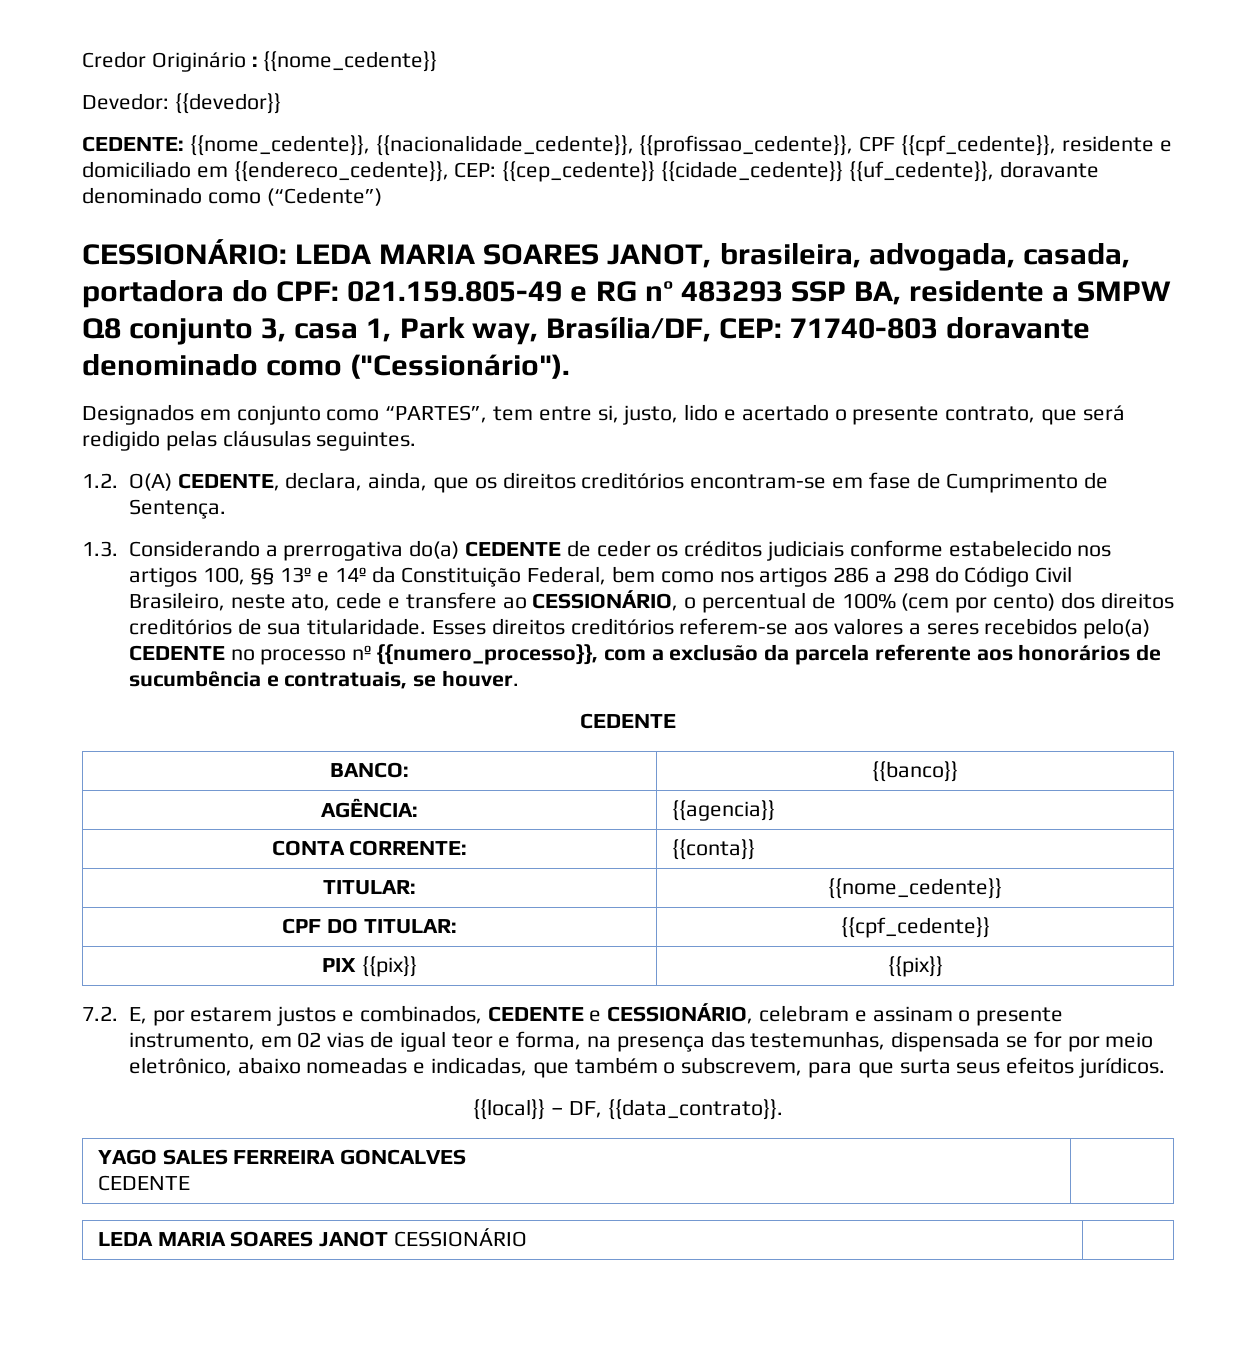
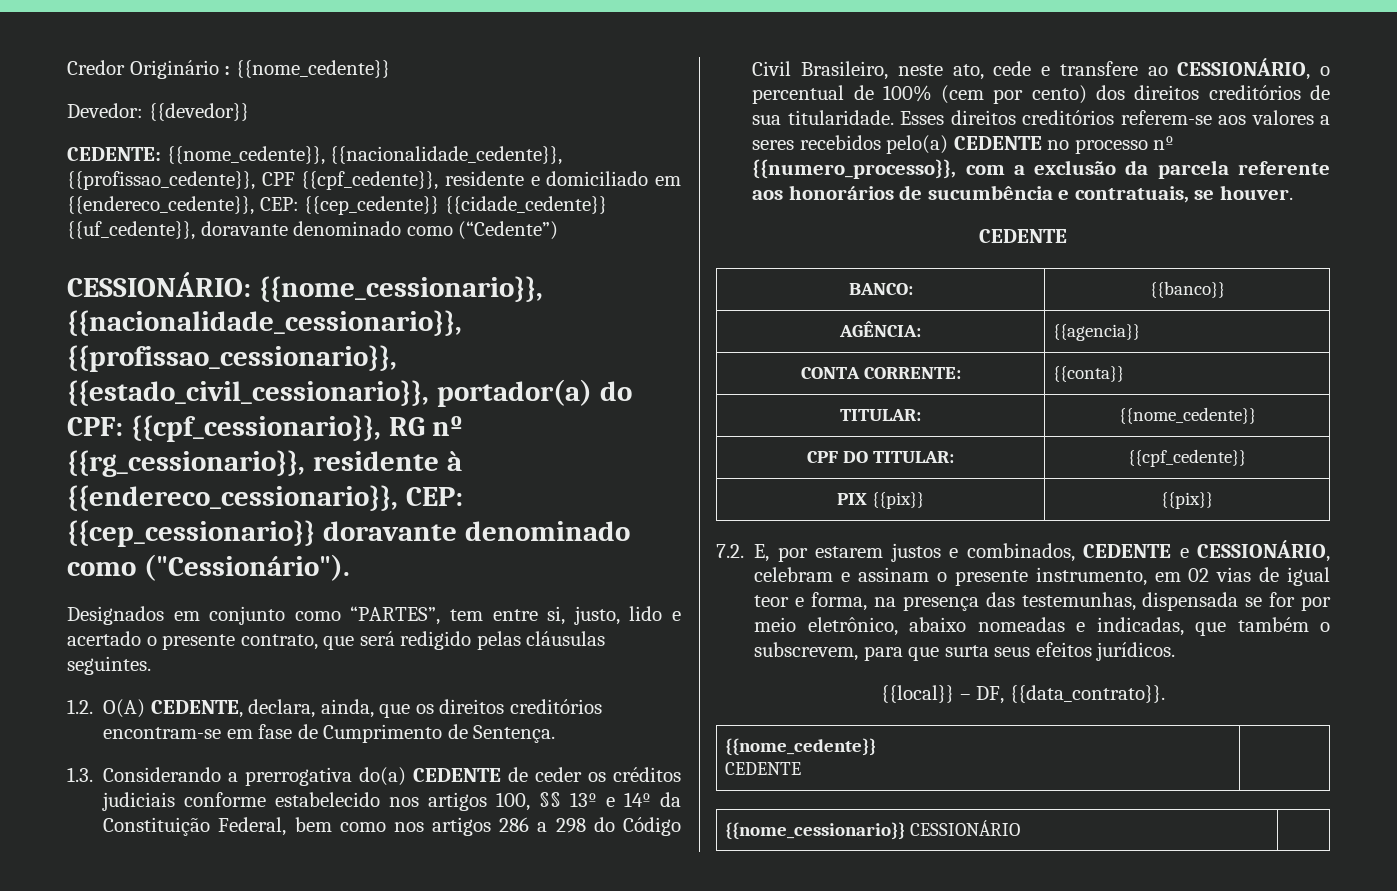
[295,243,1130,271] [82,280,1172,308] [82,317,938,345] LEDA MARIA SOARES JANOT, brasileira, advogada, casada, portadora do CPF: 021.159.805-49 e RG nº 483293 SSP BA, residente a SMPW Q8 conjunto 3, casa 1, Park way, Brasília/DF, CEP: 71740-803 -> [258,276,543,302] [67,310,462,336] [67,345,397,372] [67,379,632,407] [67,415,464,442] [67,450,462,477] [67,485,463,511] [67,520,315,547] {{nome_cessionario}}, {{nacionalidade_cessionario}}, {{profissao_cessionario}}, {{estado_civil_cessionario}}, portador(a) do CPF: {{cpf_cessionario}}, RG nº {{rg_cessionario}}, residente à {{endereco_cessionario}}, CEP: {{cep_cessionario}}
[97,1149,467,1165] [97,1175,190,1191] [97,1231,389,1247] YAGO SALES FERREIRA GONCALVES // CEDENTE | // LEDA MARIA SOARES JANOT -> [725,738,877,756] [725,762,802,775] [725,822,906,840] {{nome_cedente}} // CEDENTE | // {{nome_cessionario}}

